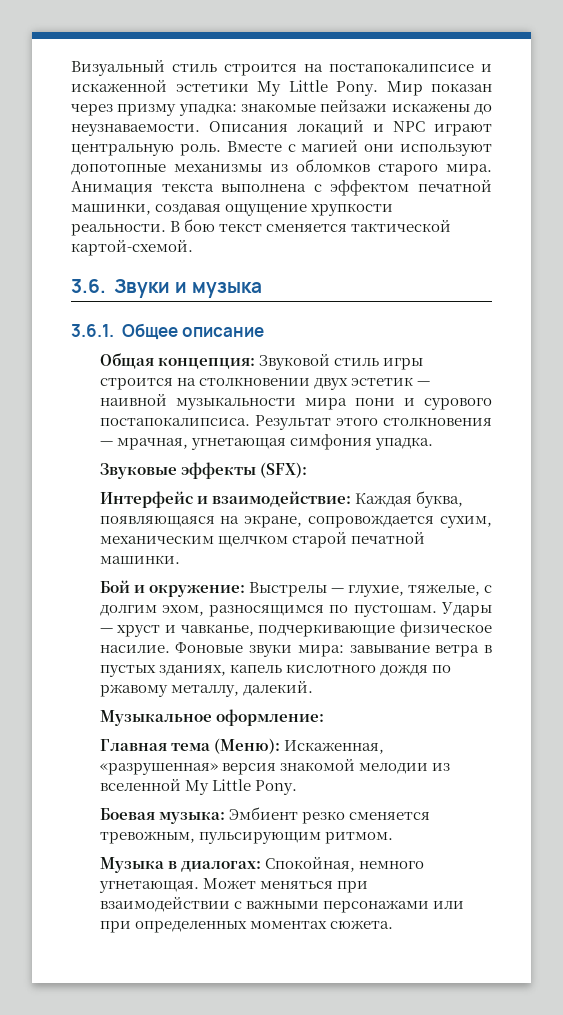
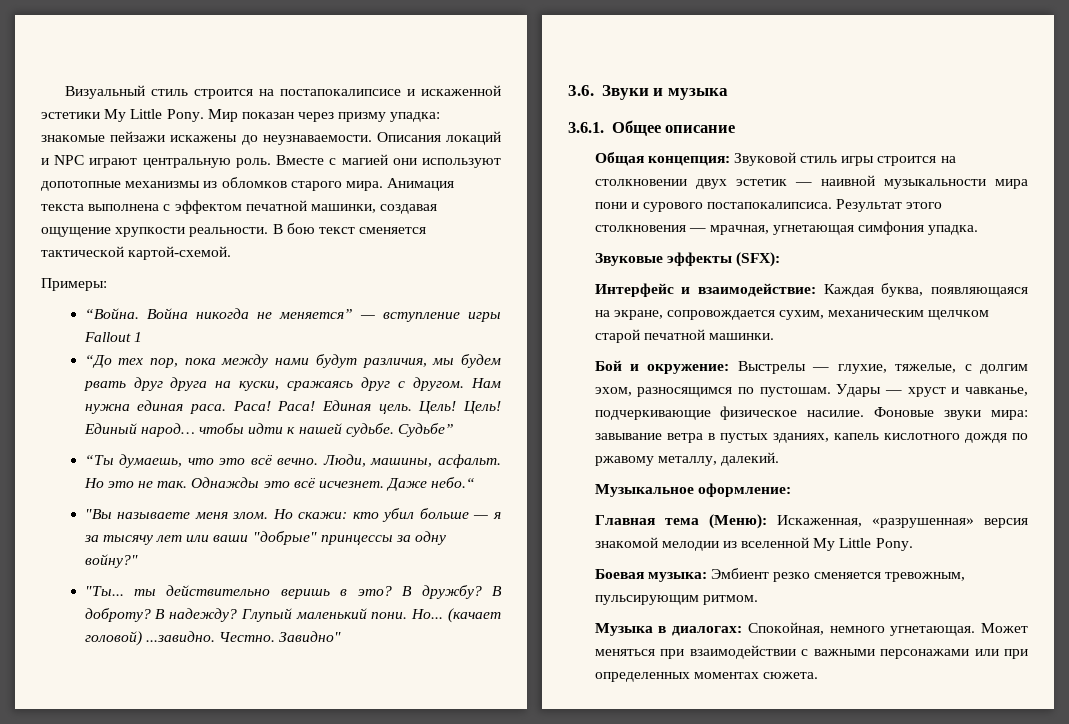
(193, 247) none -> [41,278,107,291] [84,308,501,322] [83,332,142,342] [84,354,502,368] [83,377,502,391] [84,400,501,414] [83,423,454,437] [84,454,501,468] [83,477,476,491] [84,508,501,522] [83,531,447,545] [84,554,138,568] [84,585,503,599] [84,608,502,623] [84,631,342,646] // Примеры: // “Война. Война никогда не меняется” — вступление игры Fallout 1 // “До тех пор, пока между нами будут различия, мы будем рвать друг друга на куски, сражаясь друг с другом. Нам нужна единая раса. Раса! Раса! Единая цель. Цель! Цель! Единый народ… чтобы идти к нашей судьбе. Судьбе” // “Ты думаешь, что это всё вечно. Люди, машины, асфальт. Но это не так. Однажды это всё исчезнет. Даже небо.“ // "Вы называете меня злом. Но скажи: кто убил больше — я за тысячу лет или ваши "добрые" принцессы за одну войну?" // "Ты... ты действительно веришь в это? В дружбу? В доброту? В надежду? Глупый маленький пони. Но... (качает головой) ...завидно. Честно. Завидно"

